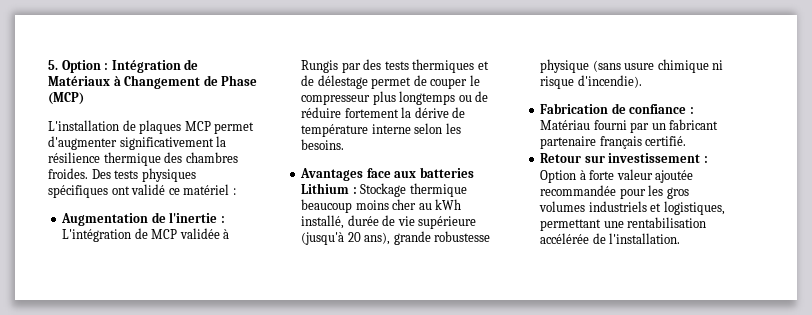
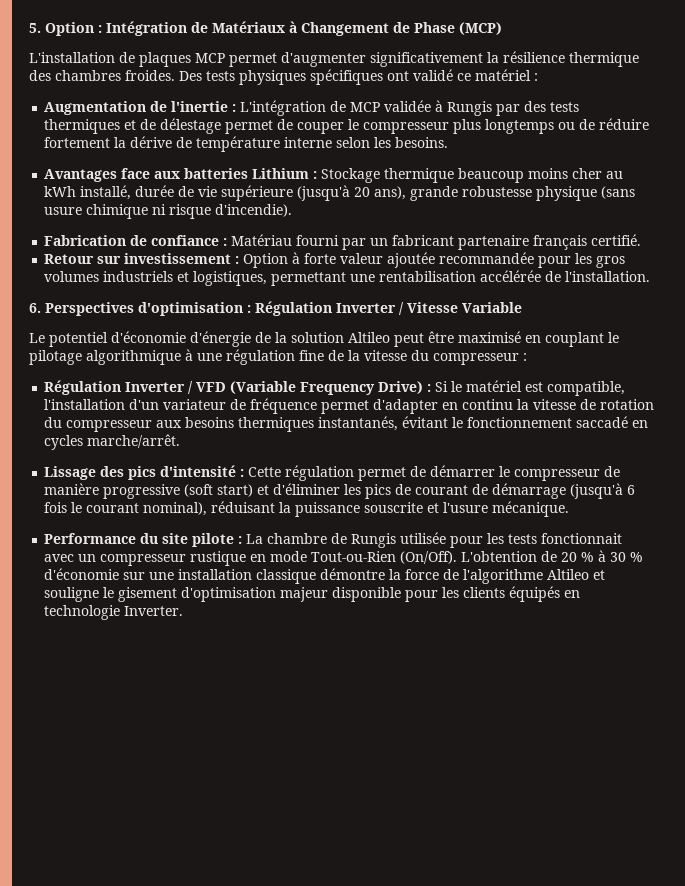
(681, 238) none -> [29,301,522,316] [29,331,619,347] [29,349,527,365] [44,380,626,396] [44,398,655,414] [44,416,649,432] [44,434,181,450] [44,465,621,481] [44,483,636,499] [44,501,570,517] [44,532,623,548] [44,550,644,566] [44,568,606,584] [44,586,581,602] [44,605,184,620] // 6. Perspectives d'optimisation : Régulation Inverter / Vitesse Variable // Le potentiel d'économie d'énergie de la solution Altileo peut être maximisé en couplant le pilotage algorithmique à une régulation fine de la vitesse du compresseur : // Régulation Inverter / VFD (Variable Frequency Drive) : Si le matériel est compatible, l'installation d'un variateur de fréquence permet d'adapter en continu la vitesse de rotation du compresseur aux besoins thermiques instantanés, évitant le fonctionnement saccadé en cycles marche/arrêt. // Lissage des pics d'intensité : Cette régulation permet de démarrer le compresseur de manière progressive (soft start) et d'éliminer les pics de courant de démarrage (jusqu'à 6 fois le courant nominal), réduisant la puissance souscrite et l'usure mécanique. // Performance du site pilote : La chambre de Rungis utilisée pour les tests fonctionnait avec un compresseur rustique en mode Tout-ou-Rien (On/Off). L'obtention de 20 % à 30 % d'économie sur une installation classique démontre la force de l'algorithme Altileo et souligne le gisement d'optimisation majeur disponible pour les clients équipés en technologie Inverter.

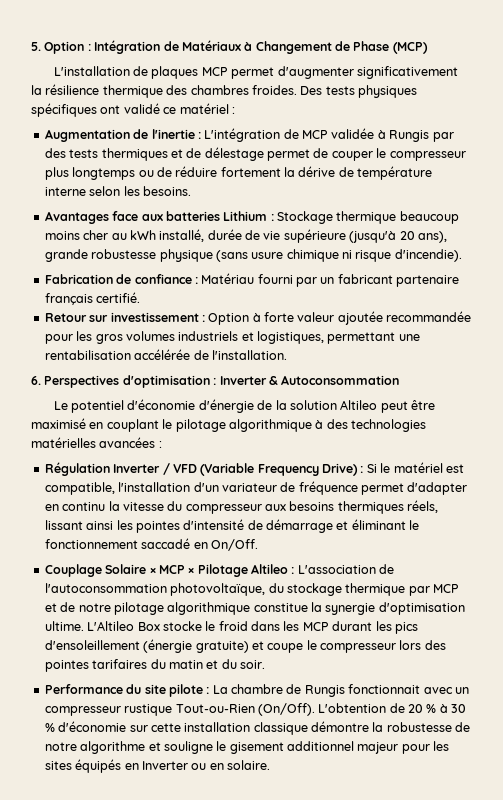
[255,301,522,316] Régulation Inverter / Vitesse Variable -> [219,375,400,385] Inverter & Autoconsommation
[197,349,519,365] une régulation fine de la vitesse du compresseur -> [326,419,426,432] [31,437,156,448] des technologies matérielles avancées
[580,399,655,410] de rotation -> (164, 506) none
[318,416,649,431] [44,434,181,450] [44,465,621,481] [44,483,636,499] [44,501,570,517] instantanés, évitant le fonctionnement saccadé en cycles marche/arrêt. // Lissage des pics d'intensité : Cette régulation permet de démarrer le compresseur de manière progressive (soft start) et d'éliminer les pics de courant de démarrage (jusqu'à 6 fois le courant nominal), réduisant la puissance souscrite et l'usure mécanique. -> [407,500,439,513] [44,519,420,533] [44,538,258,551] [44,564,395,577] [44,583,459,596] [44,602,465,615] [44,621,418,634] [44,639,446,653] [44,659,265,672] réels, lissant ainsi les pointes d'intensité de démarrage et éliminant le fonctionnement saccadé en On/Off. // Couplage Solaire × MCP × Pilotage Altileo : L'association de l'autoconsommation photovoltaïque, du stockage thermique par MCP et de notre pilotage algorithmique constitue la synergie d'optimisation ultime. L'Altileo Box stocke le froid dans les MCP durant les pics d'ensoleillement (énergie gratuite) et coupe le compresseur lors des pointes tarifaires du matin et du soir.
[400,532,538,548] utilisée pour les tests -> (345, 691) none
[250,551,308,562] en mode -> (173, 710) none
[149,572,175,580] une -> [150,723,181,732] cette
[405,569,590,584] force de l'algorithme Altileo -> [386,722,471,732] [44,741,146,754] robustesse de notre algorithme
[181,587,506,602] d'optimisation majeur disponible pour les clients -> [287,741,450,754] [44,761,72,770] additionnel majeur pour les sites
[44,605,184,620] technologie Inverter. -> [141,760,270,770] Inverter ou en solaire.

